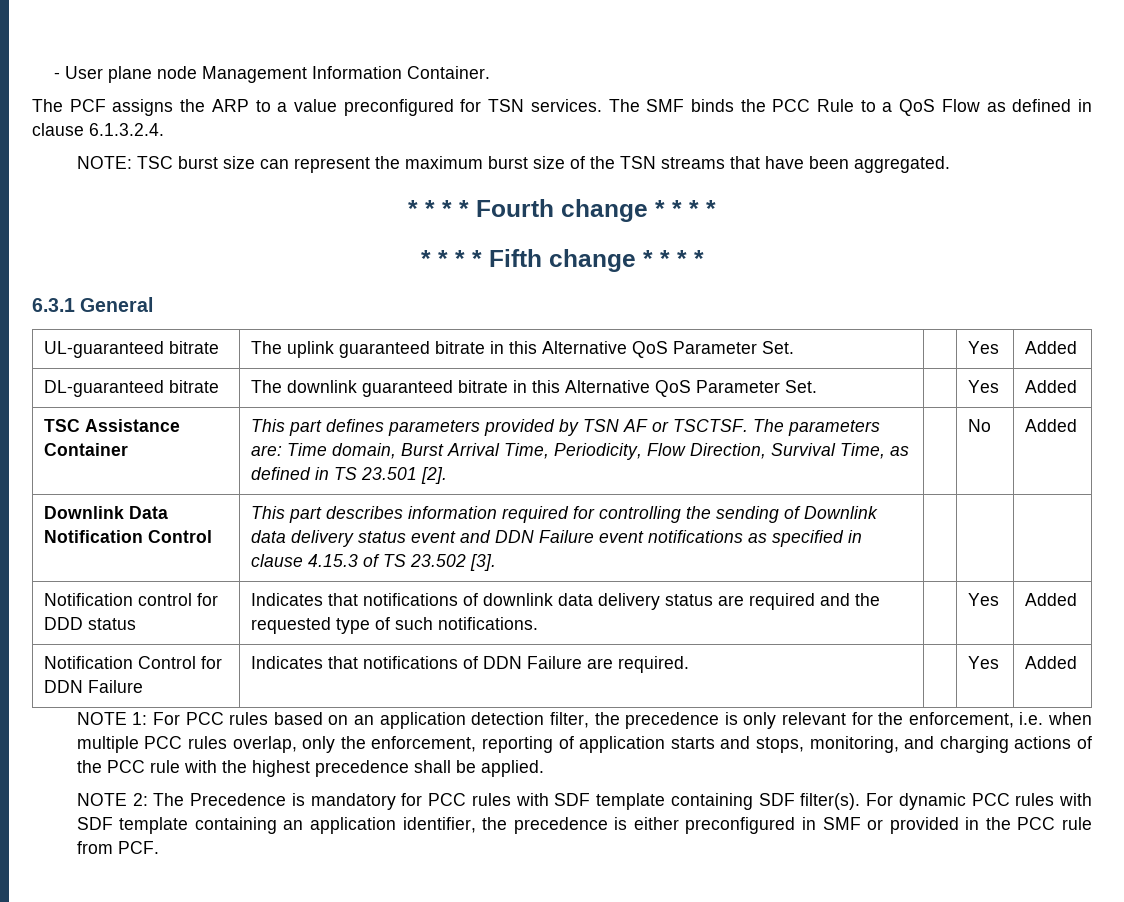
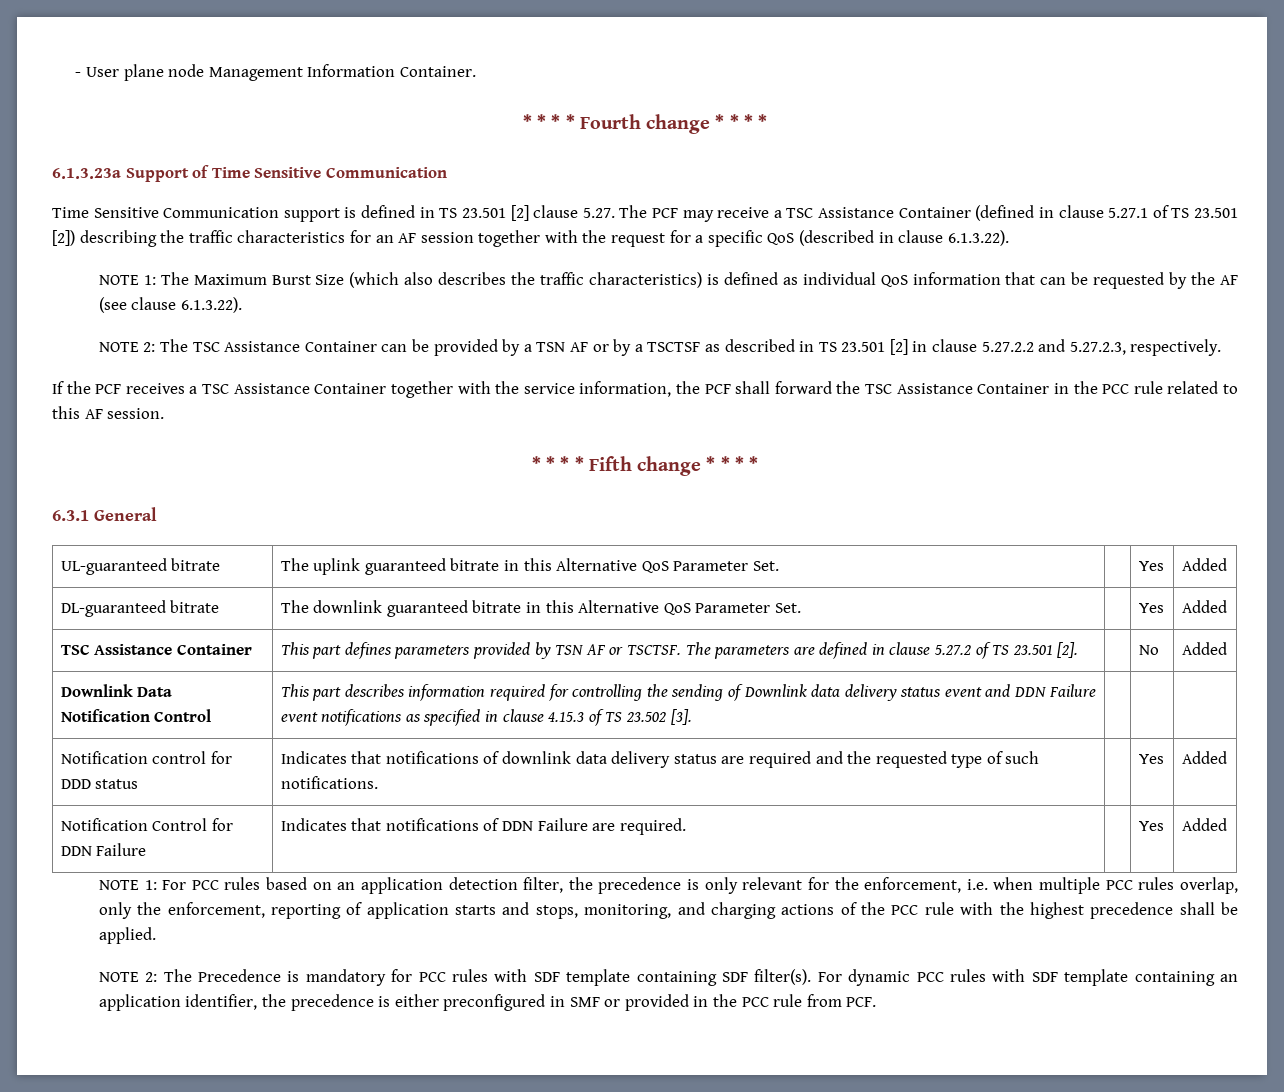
[32,99,1093,116] [32,123,164,136] [76,156,950,173] // The PCF assigns the ARP to a value preconfigured for TSN services. The SMF binds the PCC Rule to a QoS Flow as defined in clause 6.1.3.2.4. // NOTE: TSC burst size can represent the maximum burst size of the TSN streams that have been aggregated. -> (476, 71) none
(716, 208) none -> [52,165,447,182] [52,205,1238,222] [52,230,1009,247] [98,272,1238,289] [98,297,243,313] [98,339,1222,356] [52,381,1238,398] [52,406,165,419] // 6.1.3.23a Support of Time Sensitive Communication // Time Sensitive Communication support is defined in TS 23.501 [2] clause 5.27. The PCF may receive a TSC Assistance Container (defined in clause 5.27.1 of TS 23.501 [2]) describing the traffic characteristics for an AF session together with the request for a specific QoS (described in clause 6.1.3.22). // NOTE 1: The Maximum Burst Size (which also describes the traffic characteristics) is defined as individual QoS information that can be requested by the AF (see clause 6.1.3.22). // NOTE 2: The TSC Assistance Container can be provided by a TSN AF or by a TSCTSF as described in TS 23.501 [2] in clause 5.27.2.2 and 5.27.2.3, respectively. // If the PCF receives a TSC Assistance Container together with the service information, the PCF shall forward the TSC Assistance Container in the PCC rule related to this AF session.
[251,443,910,460] [251,467,330,480] are: Time domain, Burst Arrival Time, Periodicity, Flow Direction, Survival Time, as defined in -> [793,642,991,659] are defined in clause 5.27.2 of

